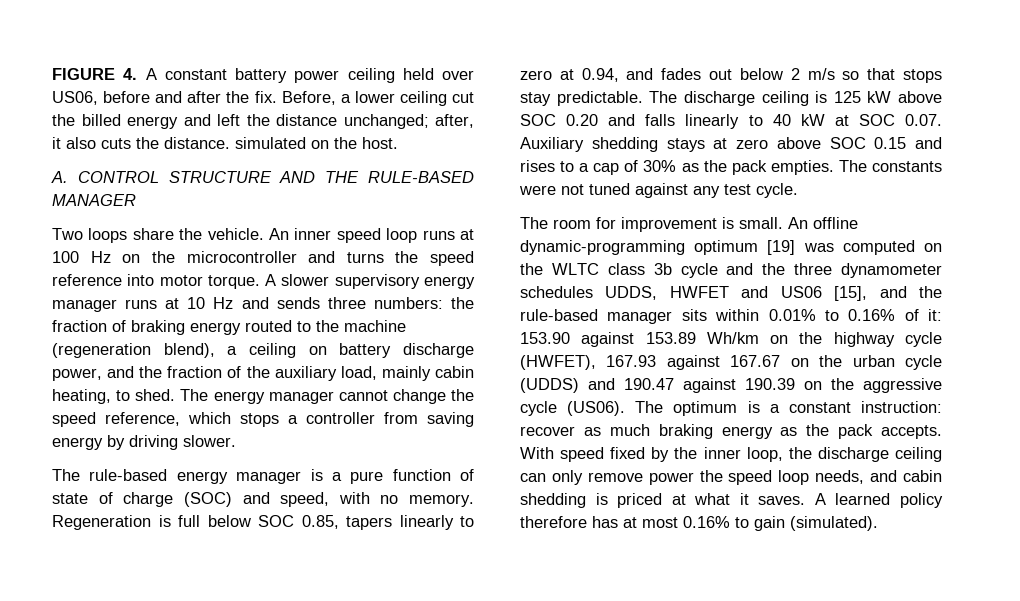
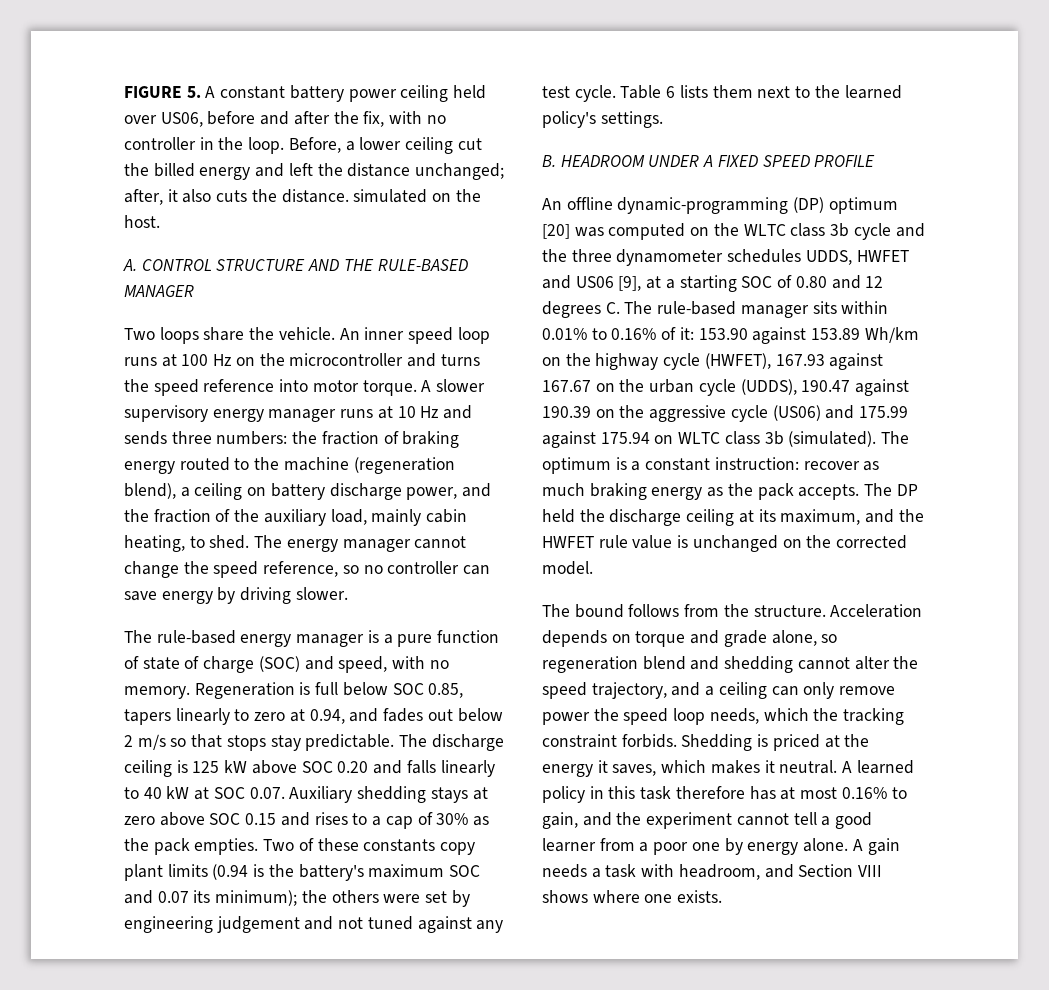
[123,68,138,80] 4. -> [186,86,201,98] 5.
[254,91,277,103] fix. -> [363,111,446,127] [124,137,285,154] fix, with no controller in the loop.
[188,412,474,427] which stops a controller from saving -> [342,561,491,575] [124,591,157,601] so no controller can save
[838,160,942,172] [519,185,556,195] The constants were -> [263,838,476,855] [124,864,481,881] [124,890,470,907] [124,916,334,933] Two of these constants copy plant limits (0.94 is the battery's maximum SOC and 0.07 its minimum); the others were set by engineering judgement and
[520,217,858,232] [520,240,796,255] // The room for improvement is small. An offline dynamic-programming optimum [19] -> [620,85,902,99] [542,111,663,128] [542,155,876,167] [542,197,898,214] [542,224,570,239] Table 6 lists them next to the learned policy's settings. // B. HEADROOM UNDER A FIXED SPEED PROFILE // An offline dynamic-programming (DP) optimum [20]
[834,286,942,301] [15], and the -> [618,275,884,292] [542,301,653,318] [9], at a starting SOC of 0.80 and 12 degrees C. The
[520,378,615,393] (UDDS) and -> [740,379,797,395] (UDDS),
[567,401,626,416] (US06). -> [772,405,909,421] [542,431,877,448] (US06) and 175.99 against 175.94 on WLTC class 3b (simulated).
[520,447,889,462] With speed fixed by the inner loop, the discharge -> [864,483,918,496] [542,509,924,526] [542,535,908,552] [542,561,593,575] [542,604,923,618] [542,630,838,647] [542,656,919,673] [542,682,715,699] The DP held the discharge ceiling at its maximum, and the HWFET rule value is unchanged on the corrected model. // The bound follows from the structure. Acceleration depends on torque and grade alone, so regeneration blend and shedding cannot alter the speed trajectory, and a
[870,470,942,482] [520,493,943,508] and cabin shedding is priced at what it saves. A learned policy -> [763,708,905,725] [542,734,870,751] [542,760,914,777] [542,786,672,803] which the tracking constraint forbids. Shedding is priced at the energy it saves, which makes it neutral. A learned policy in this task
[754,516,878,531] gain (simulated). -> [542,812,873,829] [542,838,900,855] [542,864,883,880] [542,890,723,903] gain, and the experiment cannot tell a good learner from a poor one by energy alone. A gain needs a task with headroom, and Section VIII shows where one exists.

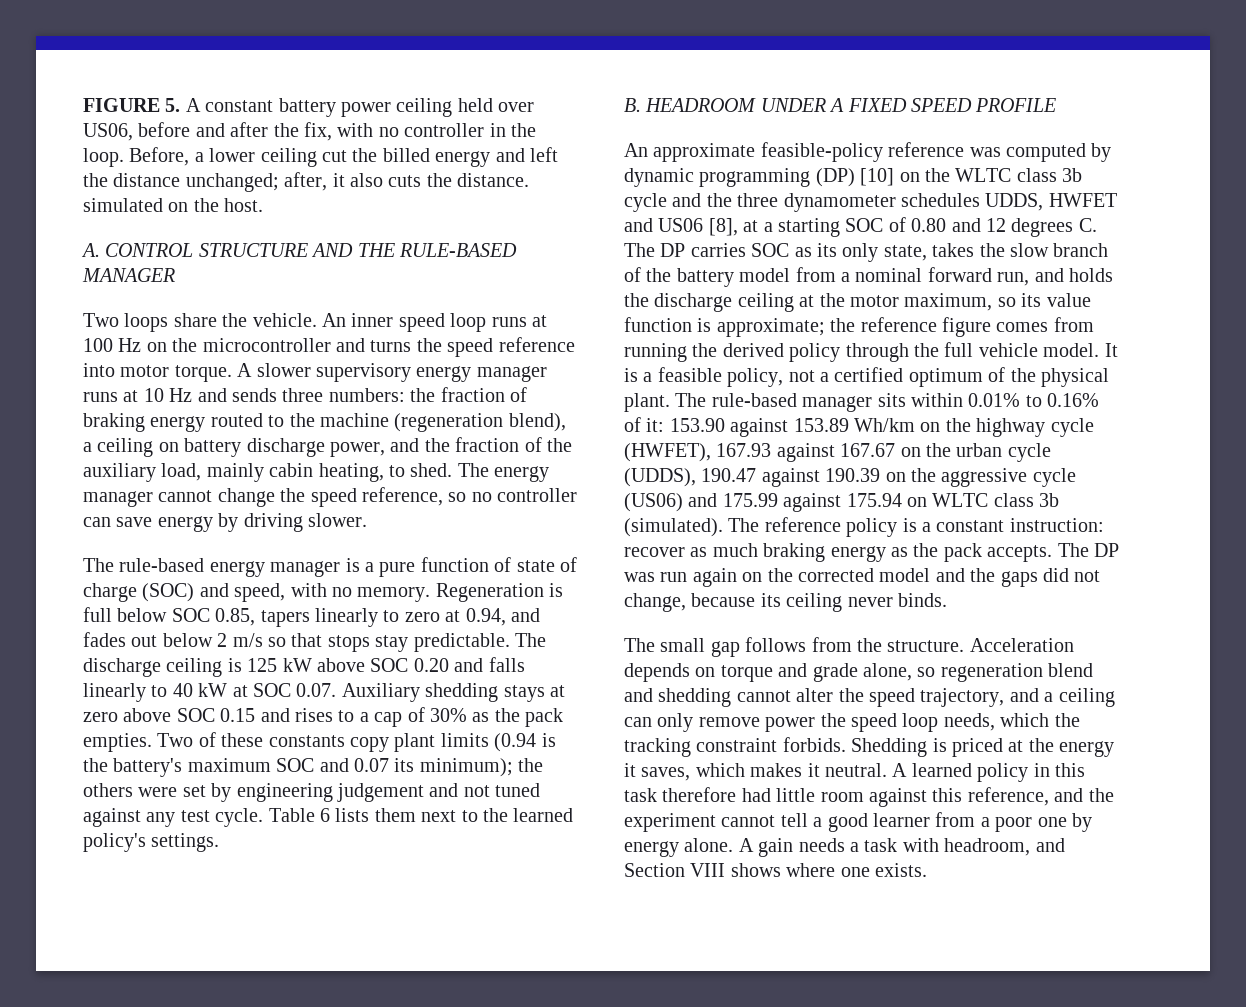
[566,197,898,214] [542,223,686,240] offline dynamic-programming (DP) optimum [20] was computed -> [653,142,1112,162] [624,168,895,187] approximate feasible-policy reference was computed by dynamic programming (DP) [10]
[618,276,642,291] [9], -> [708,218,738,236] [8],
(653, 307) none -> [660,243,1109,262] [624,267,1113,287] [624,293,1091,312] [624,317,1094,337] [624,342,1118,362] [624,367,1109,387] [624,393,707,412] DP carries SOC as its only state, takes the slow branch of the battery model from a nominal forward run, and holds the discharge ceiling at the motor maximum, so its value function is approximate; the reference figure comes from running the derived policy through the full vehicle model. It is a feasible policy, not a certified optimum of the physical plant. The
[542,457,611,474] optimum -> [764,517,898,537] reference policy
[542,509,924,526] [542,535,908,552] [542,561,593,575] [542,604,624,618] held the discharge ceiling at its maximum, and the HWFET rule value is unchanged on the corrected model. // The bound -> [624,568,1101,587] [624,593,947,612] [624,638,740,657] was run again on the corrected model and the gaps did not change, because its ceiling never binds. // The small gap
[749,786,907,800] [542,812,578,829] has at most 0.16% to gain, -> [741,787,1049,807] had little room against this reference,

